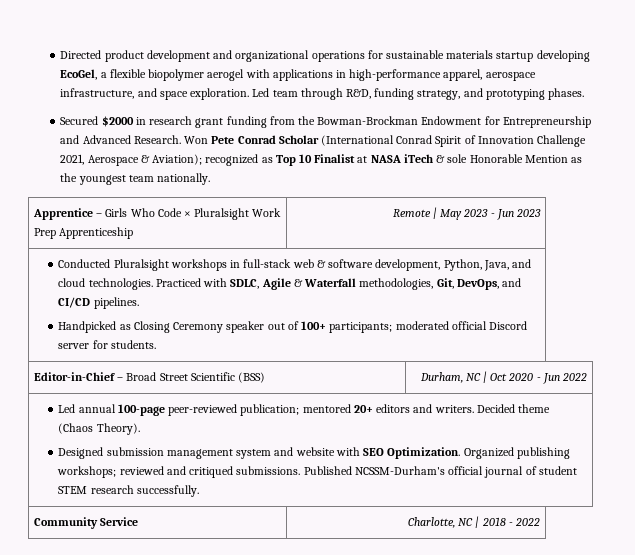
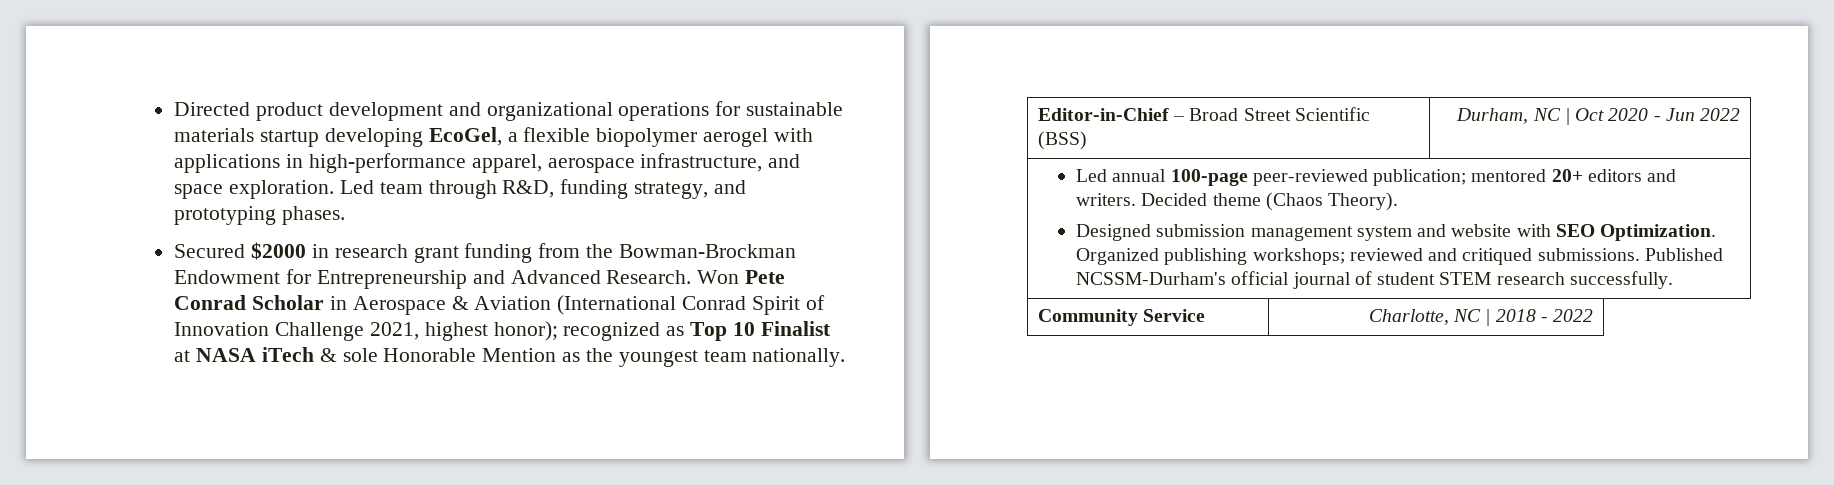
(319, 139) none -> [330,296,552,315] in Aerospace & Aviation
[87,154,203,166] Aerospace & Aviation); -> [424,321,558,341] highest honor);
[32,208,282,220] [33,227,134,239] [392,207,542,220] [58,259,532,271] [58,278,522,290] [58,297,139,309] [58,321,528,333] [58,340,156,349] // Apprentice – Girls Who Code × Pluralsight Work Prep Apprenticeship | Remote | May 2023 - Jun 2023 // Conducted Pluralsight workshops in full-stack web & software development, Python, Java, and cloud technologies. Practiced with SDLC, Agile & Waterfall methodologies, Git, DevOps, and CI/CD pipelines. // Handpicked as Closing Ceremony speaker out of 100+ participants; moderated official Discord server for students. -> (846, 357) none

